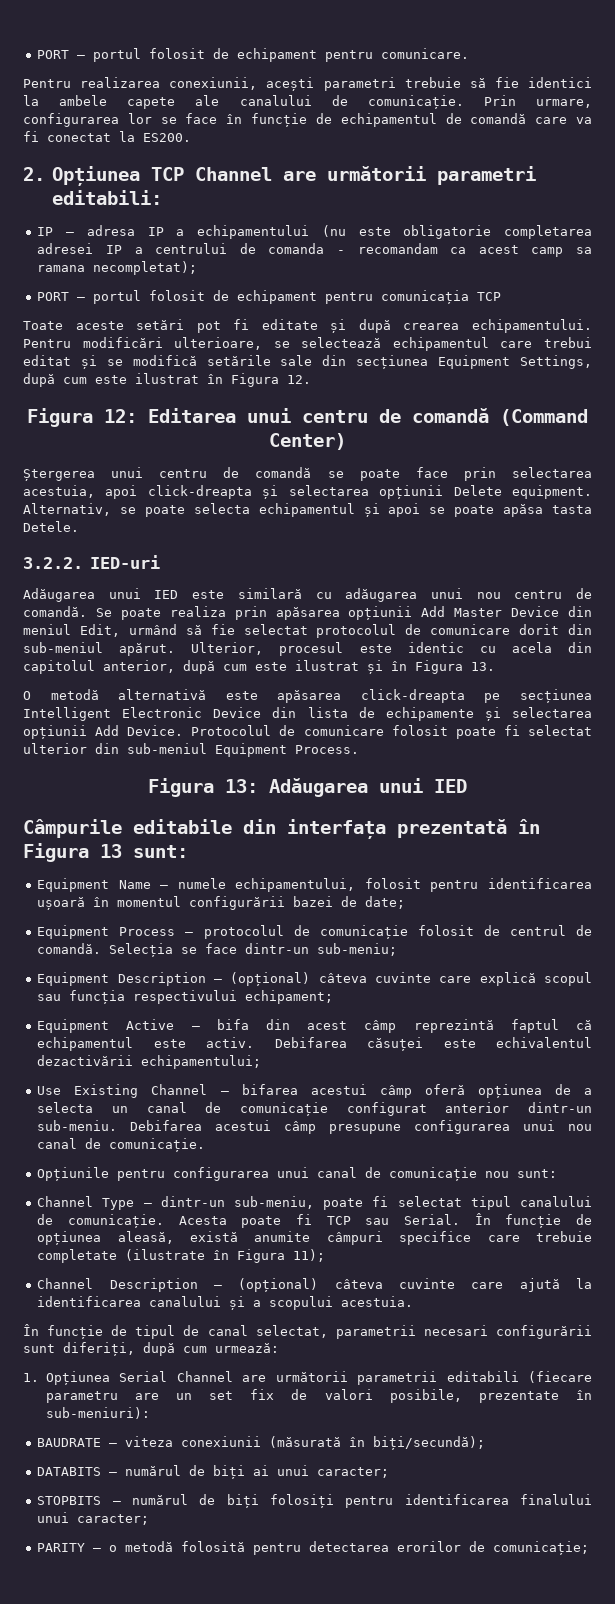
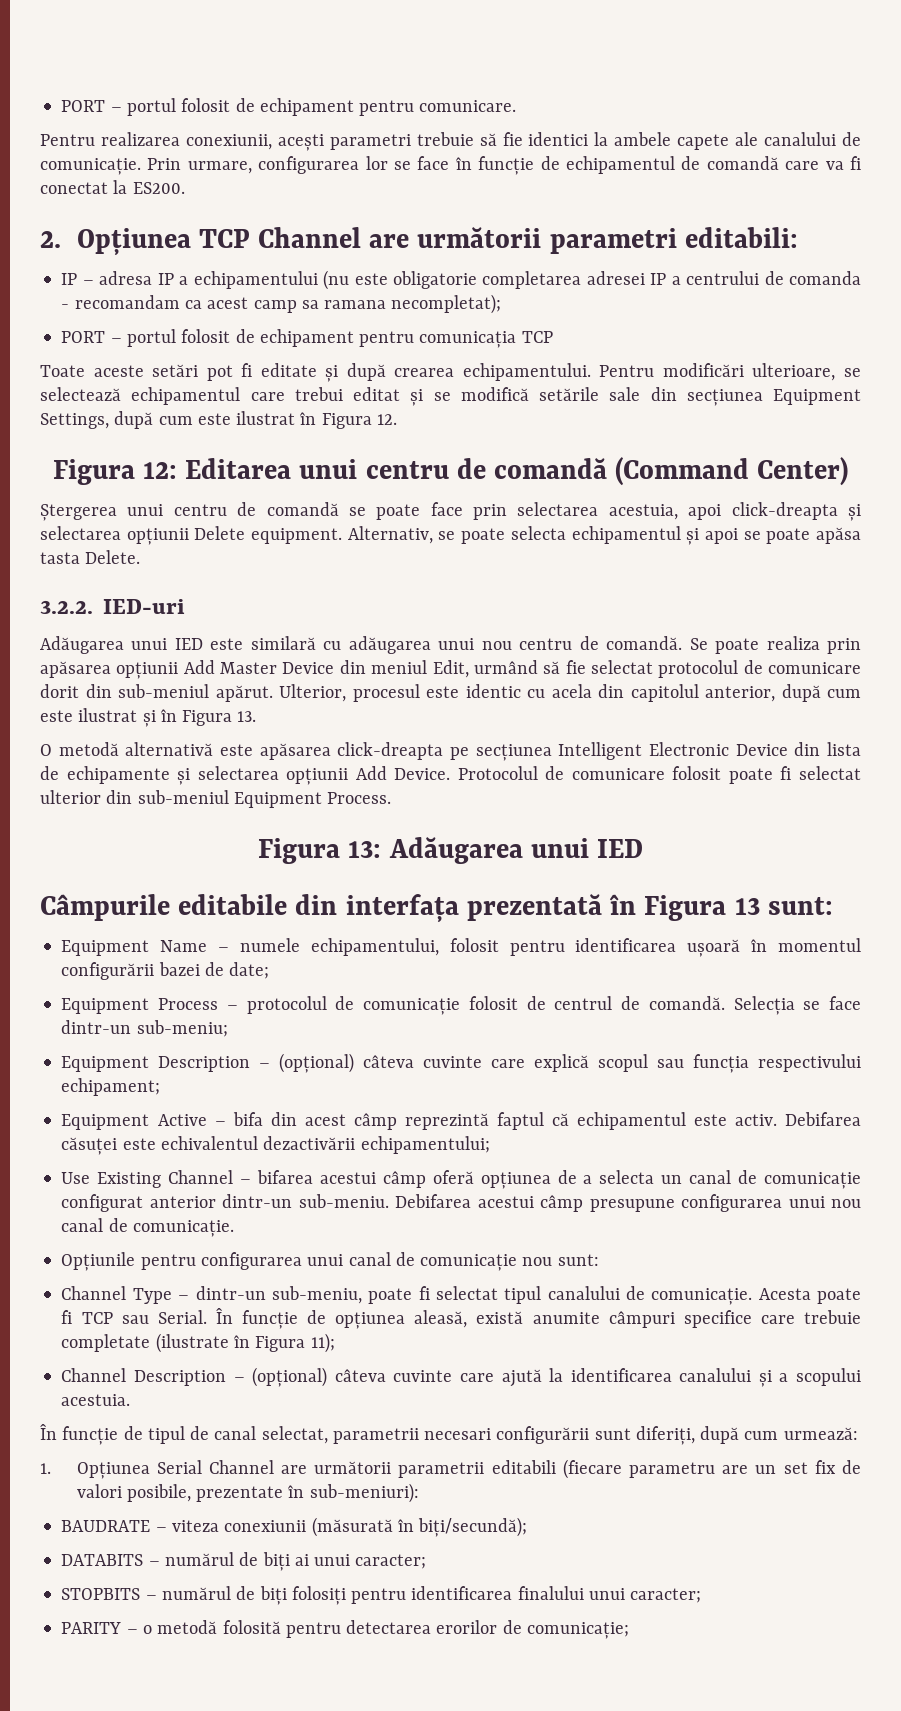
[23,521,79,532] Detele. -> [85,550,141,564] Delete.

